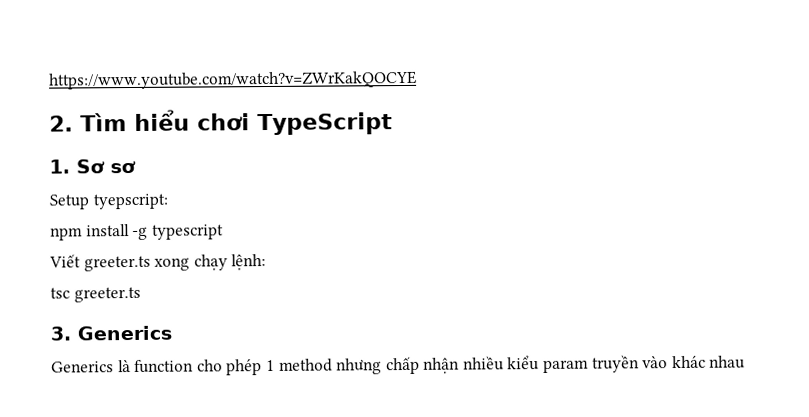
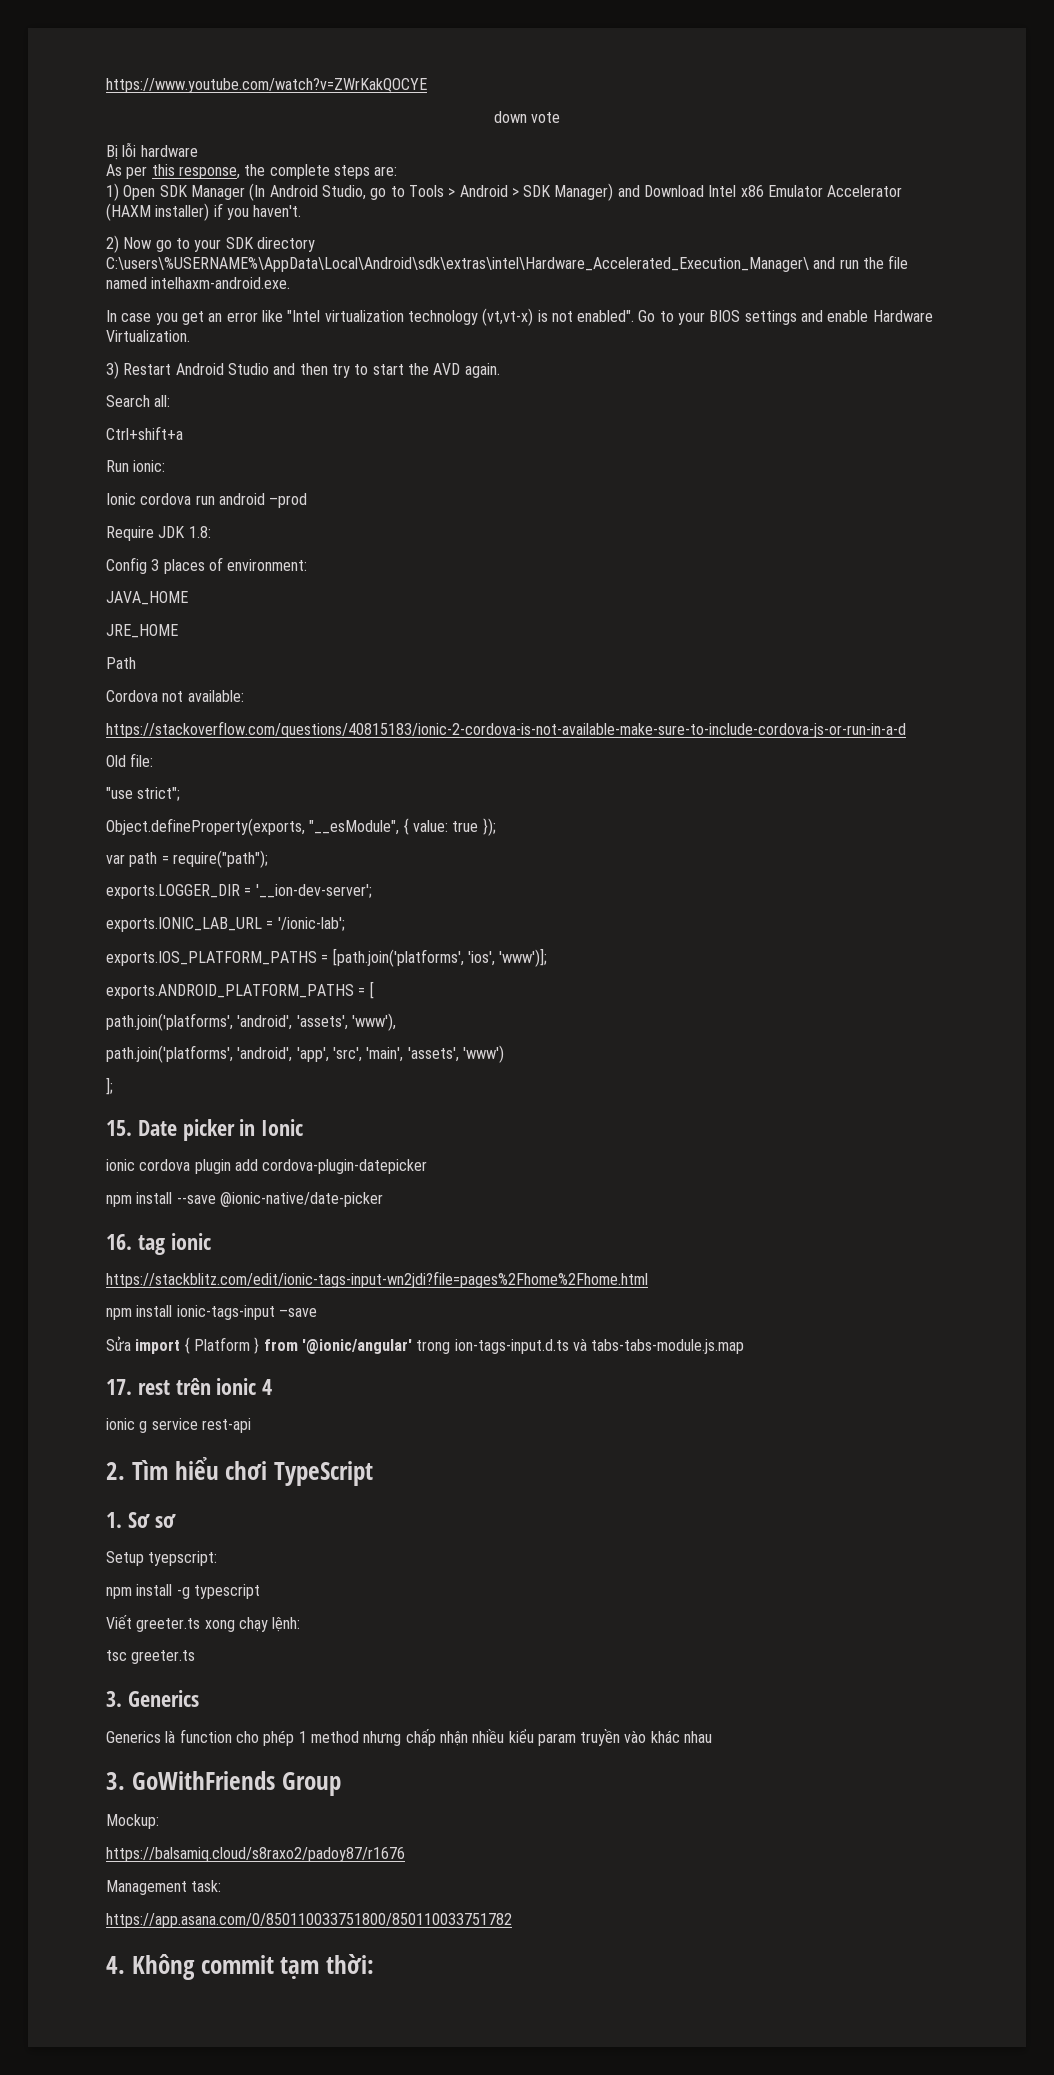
(417, 80) none -> [493,111,561,123] [106,142,198,160] [106,164,398,179] [106,183,903,201] [106,203,302,221] [106,235,315,253] [106,255,909,272] [106,277,291,289] [106,308,933,326] [106,330,190,342] [106,361,500,379] [106,395,171,407] [106,426,183,440] [106,460,166,472] [106,493,308,508] [106,526,211,541] [106,557,308,574] [106,591,188,605] [106,624,178,638] [106,657,136,669] [106,690,244,702] [106,721,906,738] [106,753,154,767] [106,787,181,801] [106,818,496,836] [106,850,268,868] [106,884,372,899] [106,917,345,932] [106,948,548,967] [106,981,374,999] [106,1013,396,1031] [106,1045,504,1063] [106,1077,113,1095] [106,1119,304,1141] [106,1159,428,1174] [106,1192,383,1207] [106,1233,211,1255] [106,1271,648,1288] [106,1305,317,1320] [106,1336,745,1354] [106,1378,273,1395] [106,1418,251,1433] // down vote // Bị lỗi hardware // As per this response, the complete steps are: // 1) Open SDK Manager (In Android Studio, go to Tools > Android > SDK Manager) and Download Intel x86 Emulator Accelerator (HAXM installer) if you haven't. // 2) Now go to your SDK directory C:\users\%USERNAME%\AppData\Local\Android\sdk\extras\intel\Hardware_Accelerated_Execution_Manager\ and run the file named intelhaxm-android.exe. // In case you get an error like "Intel virtualization technology (vt,vt-x) is not enabled". Go to your BIOS settings and enable Hardware Virtualization. // 3) Restart Android Studio and then try to start the AVD again. // Search all: // Ctrl+shift+a // Run ionic: // Ionic cordova run android –prod // Require JDK 1.8: // Config 3 places of environment: // JAVA_HOME // JRE_HOME // Path // Cordova not available: // https://stackoverflow.com/questions/40815183/ionic-2-cordova-is-not-available-make-sure-to-include-cordova-js-or-run-in-a-d // Old file: // "use strict"; // Object.defineProperty(exports, "__esModule", { value: true }); // var path = require("path"); // exports.LOGGER_DIR = '__ion-dev-server'; // exports.IONIC_LAB_URL = '/ionic-lab'; // exports.IOS_PLATFORM_PATHS = [path.join('platforms', 'ios', 'www')]; // exports.ANDROID_PLATFORM_PATHS = [ // path.join('platforms', 'android', 'assets', 'www'), // path.join('platforms', 'android', 'app', 'src', 'main', 'assets', 'www') // ]; // 15. Date picker in Ionic // ionic cordova plugin add cordova-plugin-datepicker // npm install --save @ionic-native/date-picker // 16. tag ionic // https://stackblitz.com/edit/ionic-tags-input-wn2jdi?file=pages%2Fhome%2Fhome.html // npm install ionic-tags-input –save // Sửa import { Platform } from '@ionic/angular' trong ion-tags-input.d.ts và tabs-tabs-module.js.map // 17. rest trên ionic 4 // ionic g service rest-api
(746, 362) none -> [106,1771,341,1796] [106,1814,159,1829] [106,1847,405,1862] [106,1880,222,1895] [106,1913,512,1928] [106,1954,374,1980] // 3. GoWithFriends Group // Mockup: // https://balsamiq.cloud/s8raxo2/padoy87/r1676 // Management task: // https://app.asana.com/0/850110033751800/850110033751782 // 4. Không commit tạm thời:

